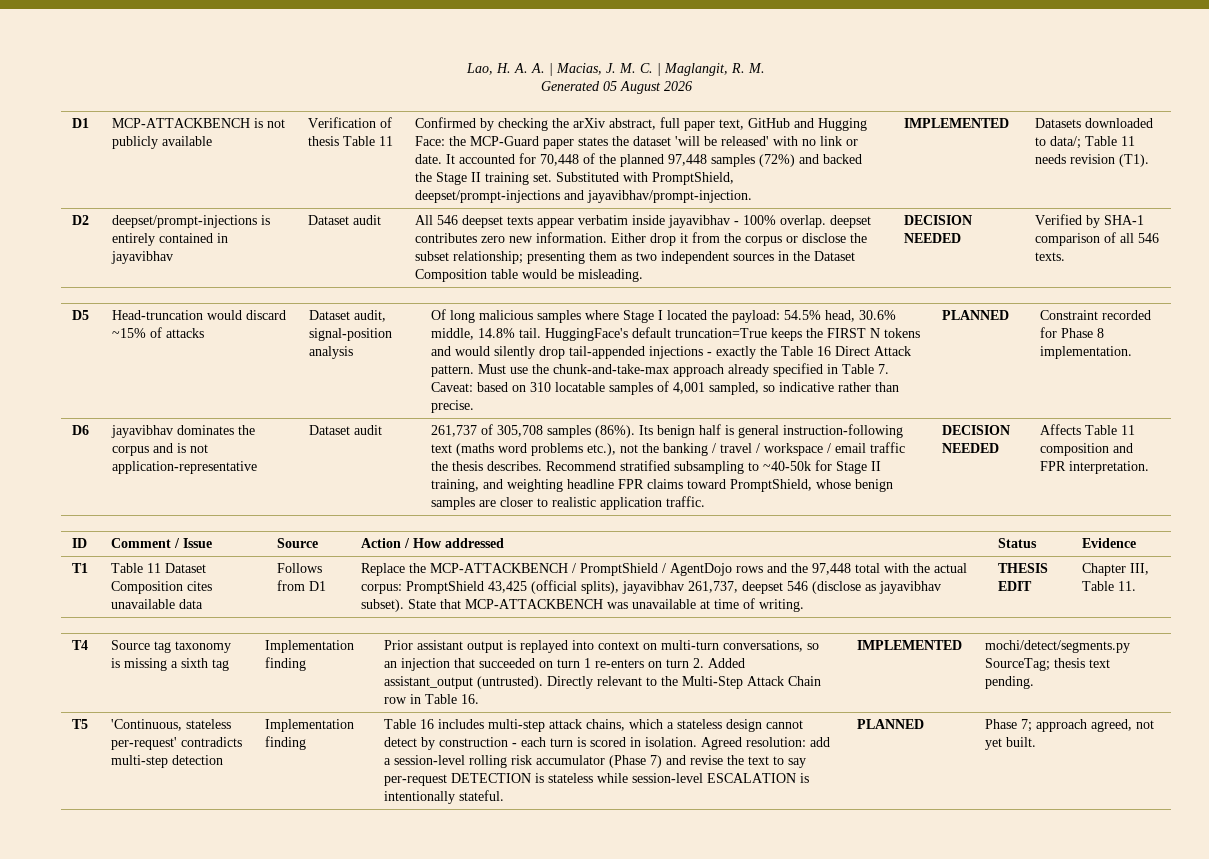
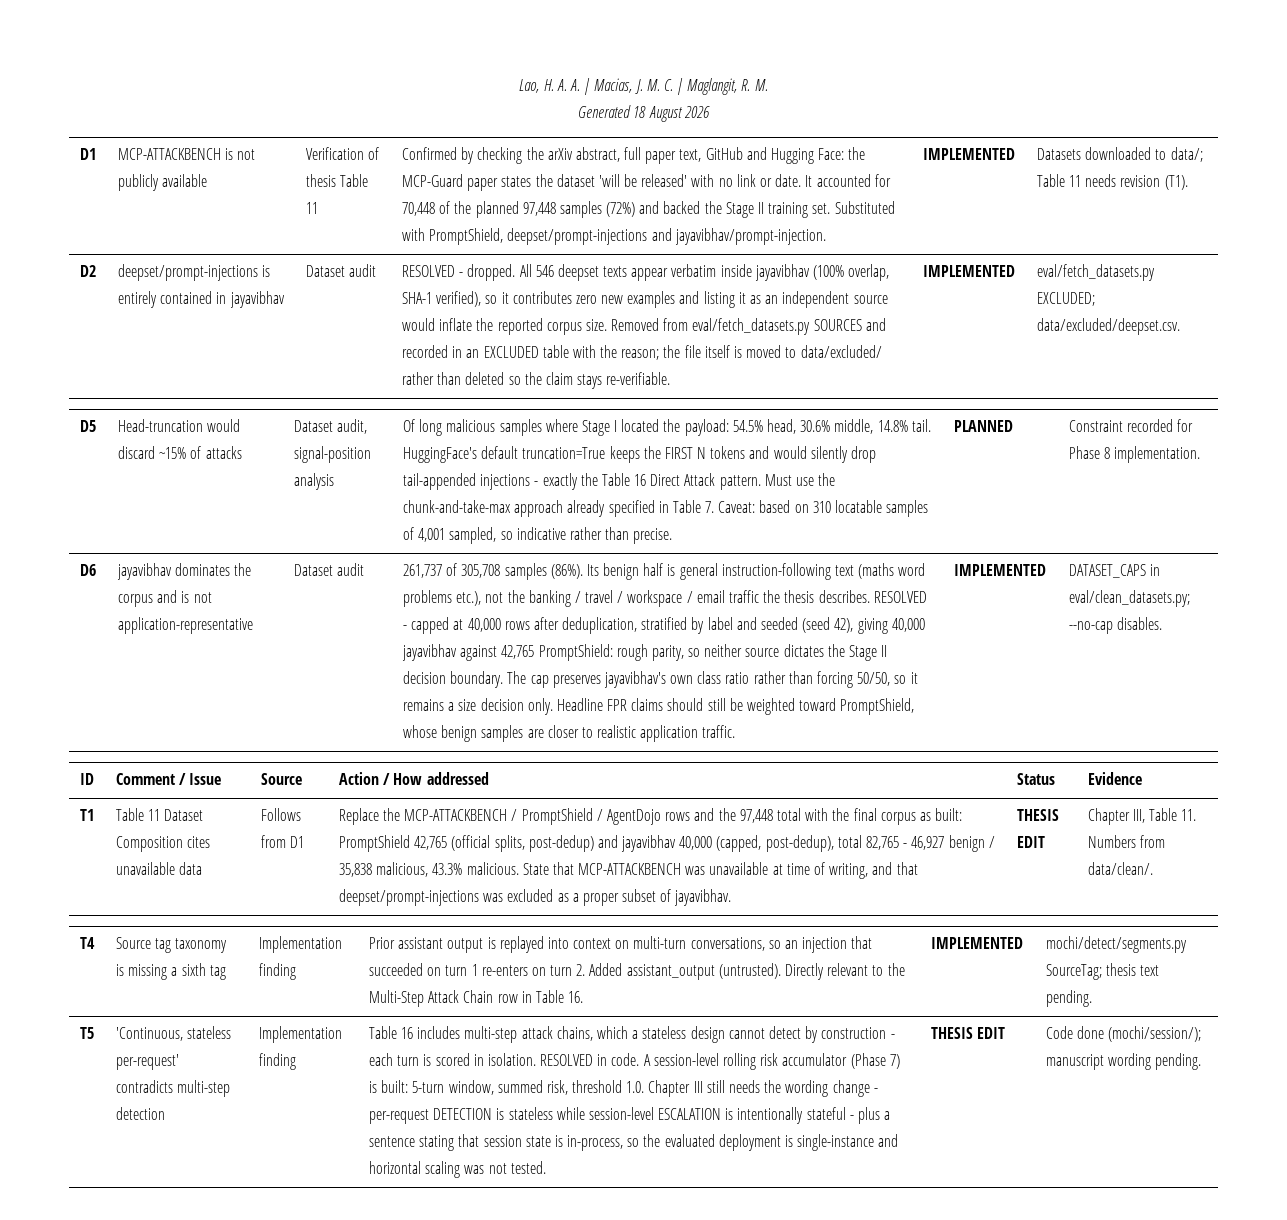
[602,81,617,91] 05 -> [633,106,647,118] 18
(382, 220) none -> [401,264,516,281] RESOLVED - dropped.
[734,215,872,228] [415,232,868,246] [415,251,856,264] [415,269,644,282] [904,215,973,225] [904,233,962,243] [1035,214,1145,228] [1035,232,1160,246] [1035,252,1066,261] - 100% overlap. deepset contributes zero new information. Either drop it from the corpus or disclose the subset relationship; presenting them as two independent sources in the Dataset Composition table would be misleading. | DECISION NEEDED | Verified by SHA-1 comparison of all 546 texts. -> [812,264,890,281] [401,291,888,308] [401,318,886,335] [401,345,882,360] [401,372,671,389] [922,265,1015,277] [1036,264,1155,281] [1036,292,1095,306] [1036,318,1180,335] (100% overlap, SHA-1 verified), so it contributes zero new examples and listing it as an independent source would inflate the reported corpus size. Removed from eval/fetch_datasets.py SOURCES and recorded in an EXCLUDED table with the reason; the file itself is moved to data/excluded/ rather than deleted so the claim stays re-verifiable. | IMPLEMENTED | eval/fetch_datasets.py EXCLUDED; data/excluded/deepset.csv.
[546,460,882,474] [431,479,684,492] Recommend stratified subsampling to ~40-50k for Stage II training, and weighting headline FPR claims -> [873,591,927,603] [402,617,925,634] [401,644,888,661] [402,671,918,688] [402,698,795,715] RESOLVED - capped at 40,000 rows after deduplication, stratified by label and seeded (seed 42), giving 40,000 jayavibhav against 42,765 PromptShield: rough parity, so neither source dictates the Stage II decision boundary. The cap preserves jayavibhav's own class ratio rather than forcing 50/50, so it remains a size decision only. Headline FPR claims should still be weighted
[942,425,1011,435] [942,443,1000,453] [1040,424,1136,435] [1040,443,1134,456] [1040,461,1150,474] DECISION NEEDED | Affects Table 11 composition and FPR interpretation. -> [953,564,1046,576] [1068,564,1161,578] [1068,590,1190,607] [1068,617,1163,634] IMPLEMENTED | DATASET_CAPS in eval/clean_datasets.py; --no-cap disables.
[934,563,968,573] [361,580,942,594] [361,599,405,612] actual corpus: PromptShield 43,425 (official splits), jayavibhav 261,737, deepset 546 (disclose as jayavibhav subset). -> [853,808,963,825] [338,835,995,852] [338,862,519,877] final corpus as built: PromptShield 42,765 (official splits, post-dedup) and jayavibhav 40,000 (capped, post-dedup), total 82,765 - 46,927 benign / 35,838 malicious, 43.3% malicious.
[759,599,805,612] writing. -> [829,862,918,879] [338,889,732,906] writing, and that deepset/prompt-injections was excluded as a proper subset of jayavibhav.
(1137, 586) none -> [1087,835,1166,848] [1087,862,1153,875] Numbers from data/clean/.
[701,737,831,750] [384,758,392,765] Agreed resolution: add a -> [540,1053,651,1066] RESOLVED in code. A
[666,755,807,768] and revise the text to say -> [368,1080,878,1097] is built: 5-turn window, summed risk, threshold 1.0. Chapter III still needs the wording change -
[459,790,505,801] [857,719,925,729] [985,719,1155,732] [985,737,1037,750] stateful. | PLANNED | Phase 7; approach agreed, not yet built. -> [806,1107,891,1124] [368,1134,899,1151] [368,1161,546,1178] [930,1027,1006,1039] [1045,1026,1202,1042] [1045,1053,1202,1070] stateful - plus a sentence stating that session state is in-process, so the evaluated deployment is single-instance and horizontal scaling was not tested. | THESIS EDIT | Code done (mochi/session/); manuscript wording pending.

